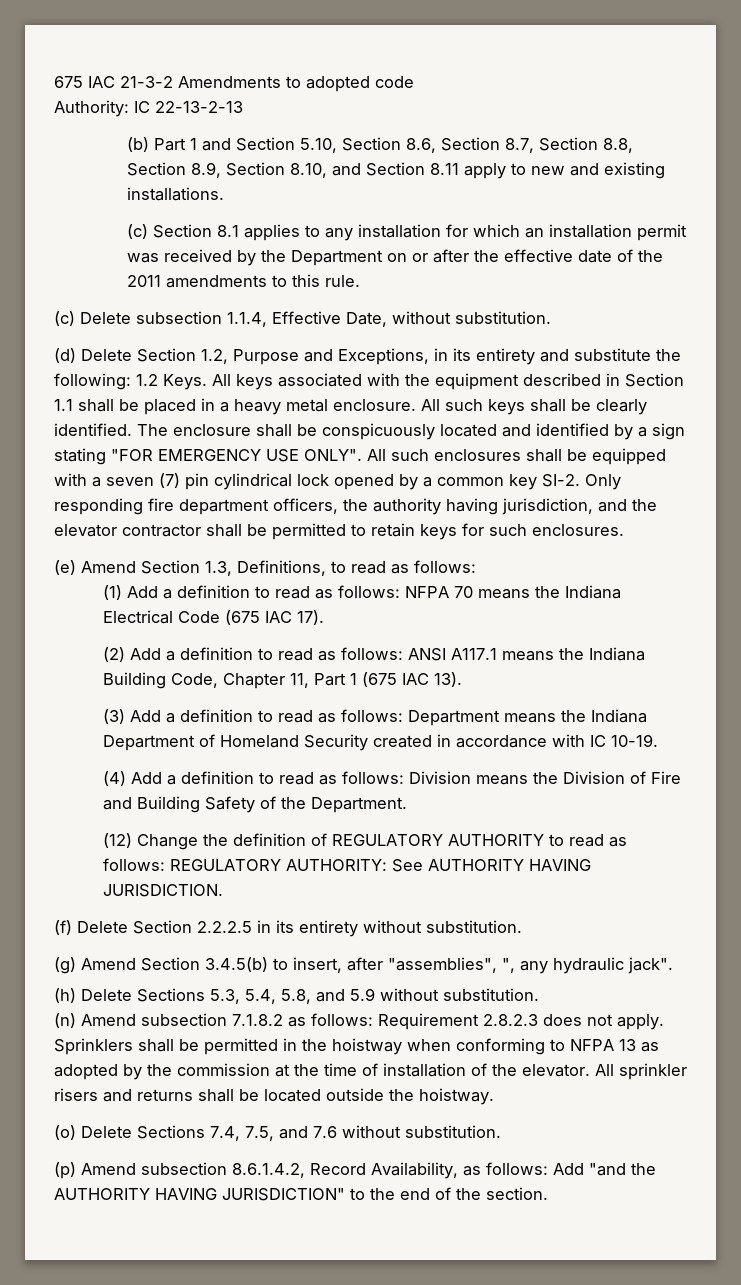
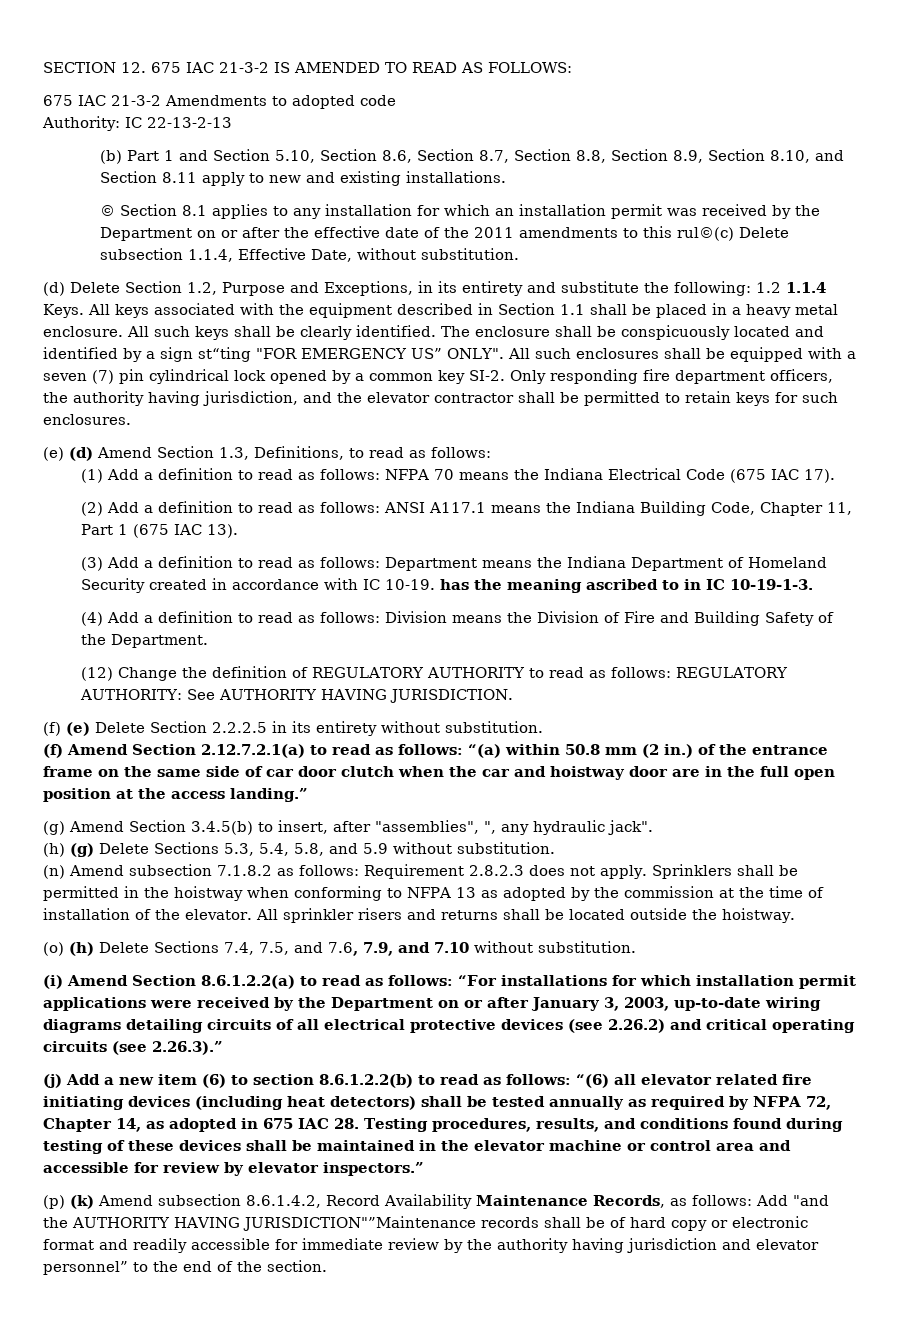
(54, 82) none -> [43,62,572,73] SECTION 12. 675 IAC 21-3-2 IS AMENDED TO READ AS FOLLOWS: //
[126,224,148,239] (c) -> [99,205,115,216] ©
[324,275,360,287] [54,311,75,326] rule. // (c) -> [676,227,734,241] rul©(c)
(158, 380) none -> [786,282,826,293] 1.1.4
[54,448,106,465] stating -> [198,347,251,362] st“ting
[266,449,299,462] USE -> [411,348,442,359] US”
(76, 567) none -> [69,447,93,461] (d)
(658, 740) none -> [439,579,813,593] has the meaning ascribed to in IC 10-19-1-3.
(72, 927) none -> [66,722,90,736] (e)
(522, 926) none -> [43,744,828,758] [43,766,835,780] [43,788,308,802] // (f) Amend Section 2.12.7.2.1(a) to read as follows: “(a) within 50.8 mm (2 in.) of the entrance frame on the same side of car door clutch when the car and hoistway door are in the full open position at the access landing.”
(76, 995) none -> [70,843,94,857] (g)
(76, 1132) none -> [69,942,94,956] (h)
[313,1125,501,1138] 7.6 without substitution. -> [328,941,636,956] [43,975,856,989] [43,997,821,1011] [43,1019,855,1033] [43,1041,223,1055] [43,1074,812,1088] [43,1096,831,1110] [43,1118,843,1132] [43,1140,791,1154] [43,1162,424,1176] 7.6, 7.9, and 7.10 without substitution. // (i) Amend Section 8.6.1.2.2(a) to read as follows: “For installations for which installation permit applications were received by the Department on or after January 3, 2003, up-to-date wiring diagrams detailing circuits of all electrical protective devices (see 2.26.2) and critical operating circuits (see 2.26.3).” // (j) Add a new item (6) to section 8.6.1.2.2(b) to read as follows: “(6) all elevator related fire initiating devices (including heat detectors) shall be tested annually as required by NFPA 72, Chapter 14, as adopted in 675 IAC 28. Testing procedures, results, and conditions found during testing of these devices shall be maintained in the elevator machine or control area and accessible for review by elevator inspectors.”
(76, 1170) none -> [70,1195,94,1209] (k)
[371,1162,458,1179] Availability, -> [384,1194,665,1209] Availability Maintenance Records,
[222,1188,345,1201] JURISDICTION" -> [243,1216,808,1231] [43,1238,819,1253] [43,1261,128,1275] JURISDICTION"”Maintenance records shall be of hard copy or electronic format and readily accessible for immediate review by the authority having jurisdiction and elevator personnel”

